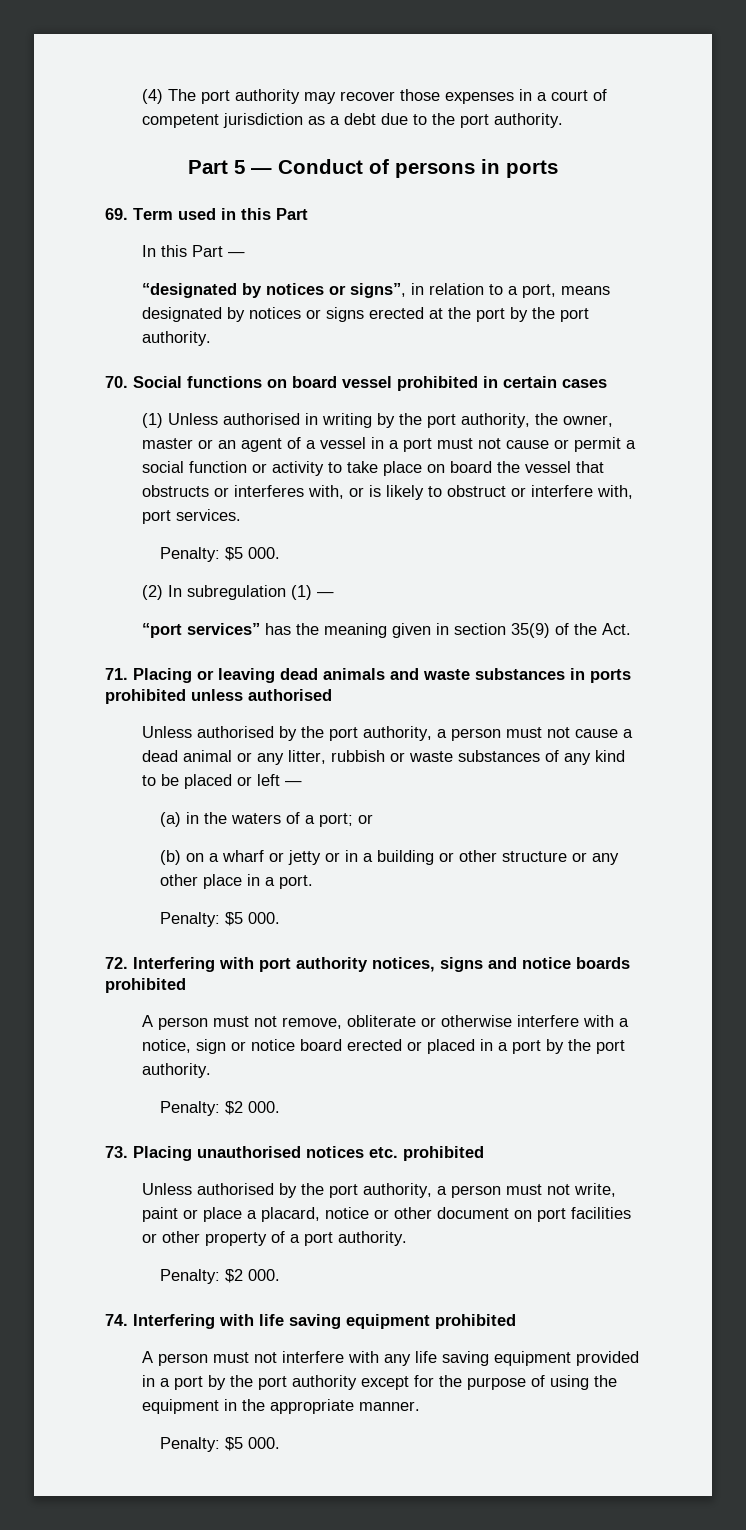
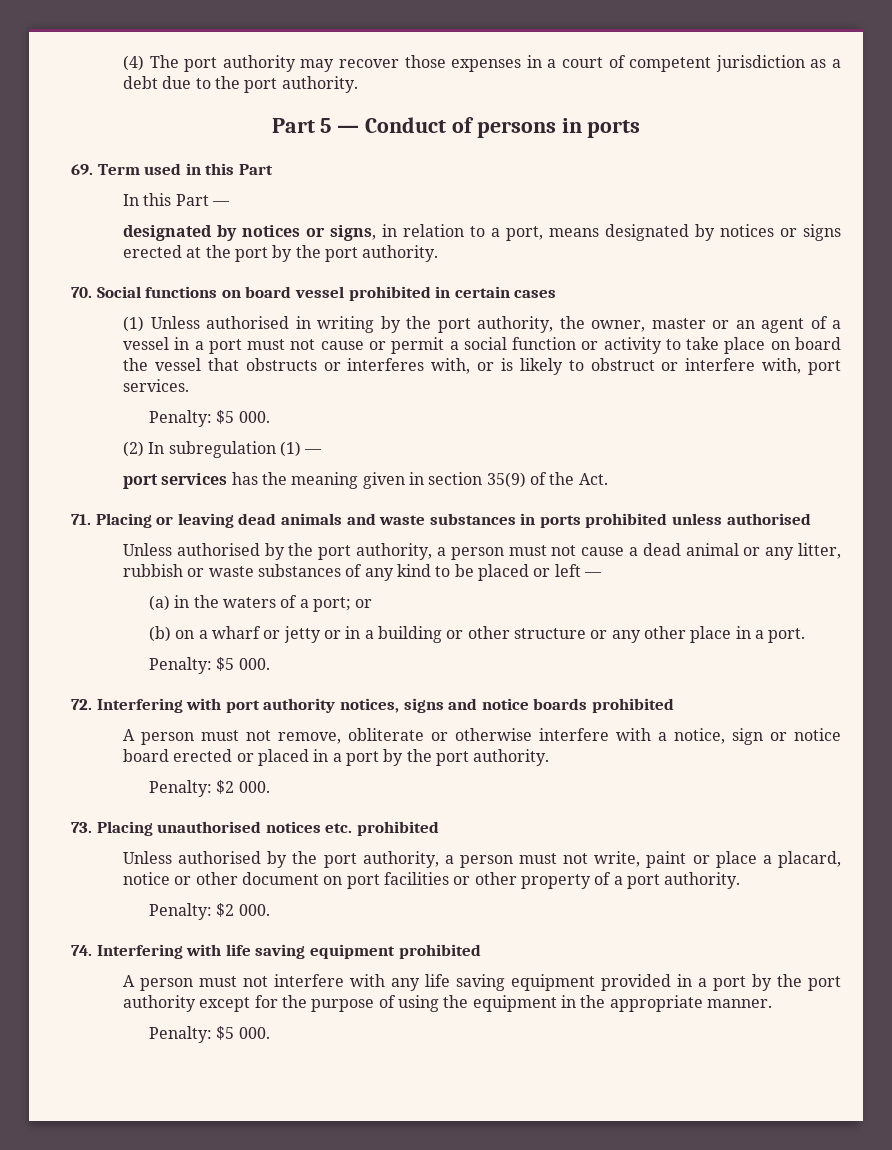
[141,283,406,298] “designated by notices or signs”, -> [123,225,377,241] designated by notices or signs,
[141,623,260,638] “port services” -> [123,473,228,489] port services

